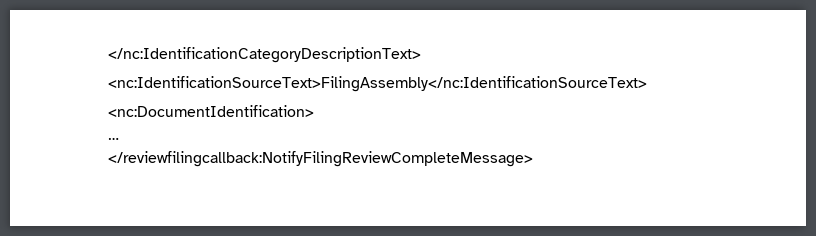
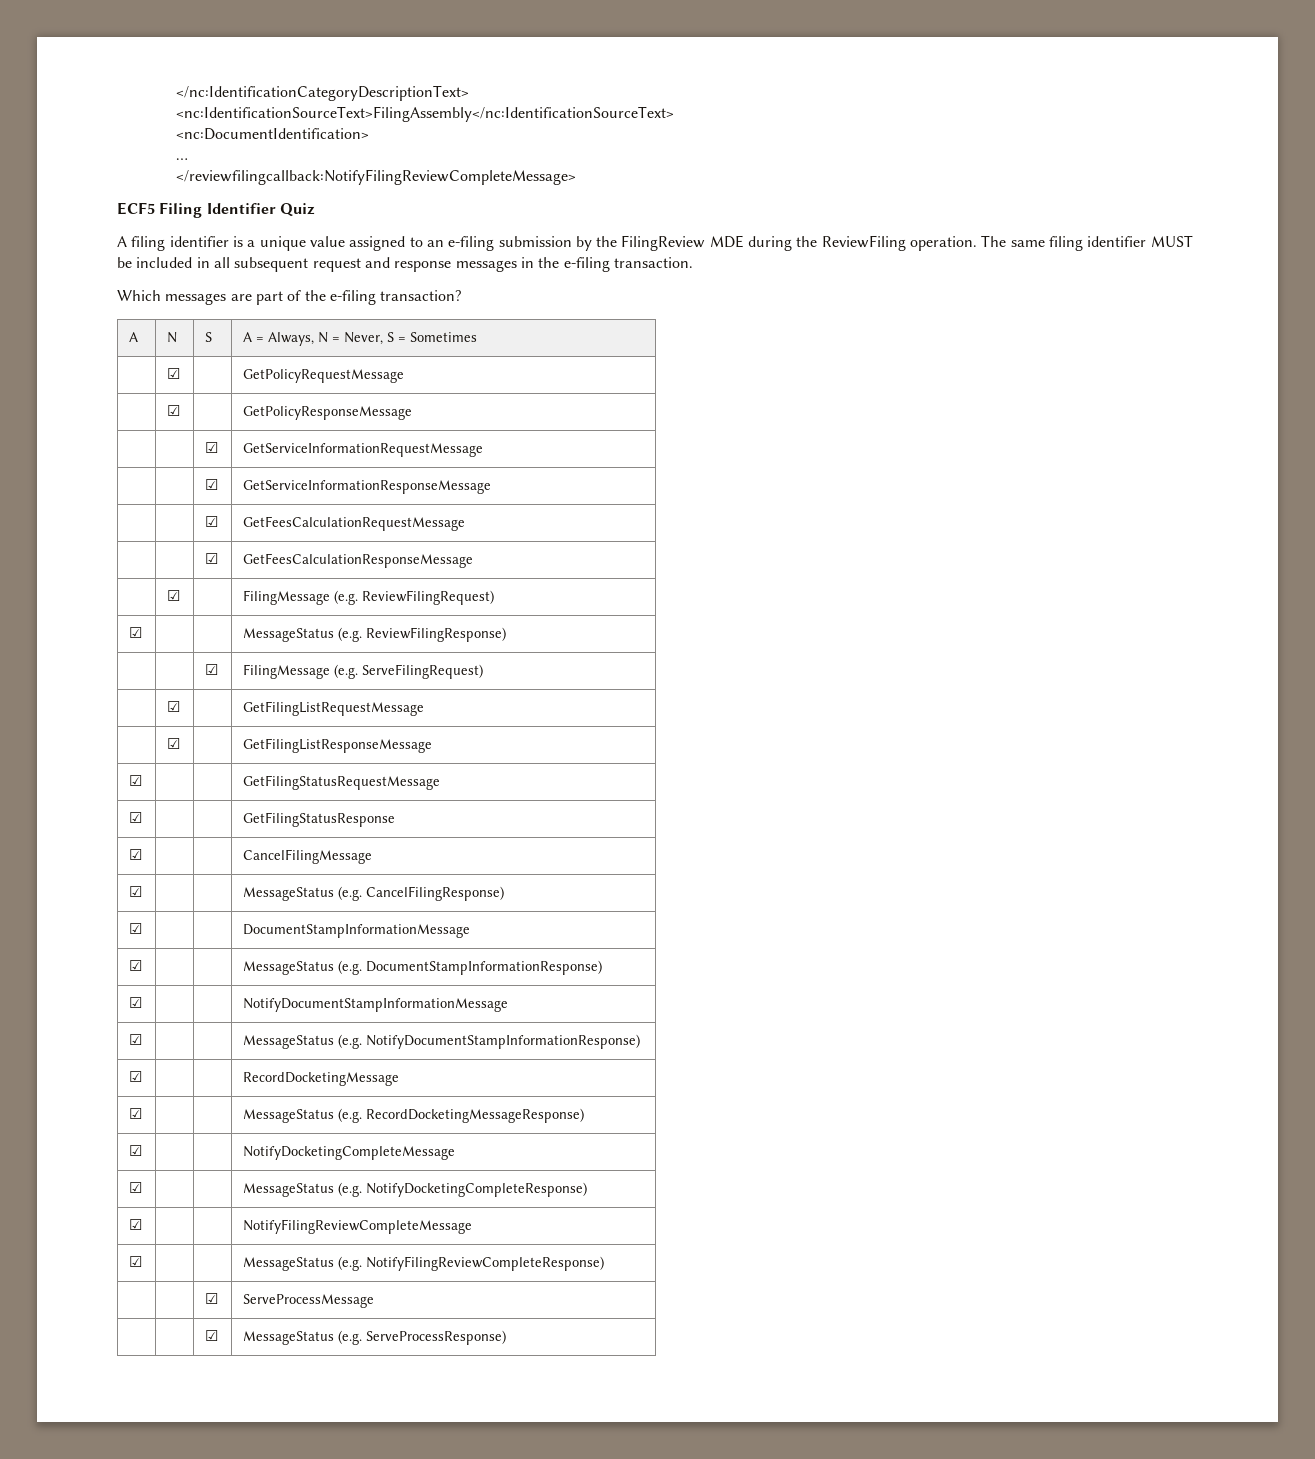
(533, 159) none -> [117,202,315,218] [117,235,1193,251] [117,257,693,272] [117,290,462,305] [129,332,139,342] [167,332,178,343] [205,332,213,342] [243,332,478,346] [167,368,181,379] [243,369,405,383] [167,405,181,416] [243,406,413,420] [205,442,219,453] [243,443,484,457] [205,479,219,490] [243,480,492,494] [205,516,219,527] [243,516,466,531] [205,553,219,564] [243,553,474,568] [167,590,181,601] [243,590,495,605] [129,627,143,638] [243,627,507,642] [205,664,219,675] [243,664,484,679] [167,701,181,712] [243,701,425,716] [167,738,181,749] [243,738,433,753] [129,775,143,786] [243,775,441,790] [129,812,143,823] [243,812,396,827] [129,849,143,860] [243,849,373,864] [129,886,143,897] [243,886,505,901] [129,923,143,934] [243,924,471,938] [129,960,143,971] [243,960,603,975] [129,997,143,1008] [243,998,509,1012] [129,1034,143,1045] [243,1034,641,1049] [129,1071,143,1082] [243,1072,400,1086] [129,1108,143,1119] [243,1108,585,1123] [129,1145,143,1156] [243,1146,456,1160] [129,1182,143,1193] [243,1182,588,1197] [129,1219,143,1230] [243,1219,473,1234] [129,1256,143,1267] [243,1256,605,1271] [205,1293,219,1304] [243,1294,375,1308] [205,1330,219,1341] [243,1330,507,1345] // ECF5 Filing Identifier Quiz // A filing identifier is a unique value assigned to an e-filing submission by the FilingReview MDE during the ReviewFiling operation. The same filing identifier MUST be included in all subsequent request and response messages in the e-filing transaction. // Which messages are part of the e-filing transaction? // A | N | S | A = Always, N = Never, S = Sometimes // | ☑ | | GetPolicyRequestMessage // | ☑ | | GetPolicyResponseMessage // | | ☑ | GetServiceInformationRequestMessage // | | ☑ | GetServiceInformationResponseMessage // | | ☑ | GetFeesCalculationRequestMessage // | | ☑ | GetFeesCalculationResponseMessage // | ☑ | | FilingMessage (e.g. ReviewFilingRequest) // ☑ | | | MessageStatus (e.g. ReviewFilingResponse) // | | ☑ | FilingMessage (e.g. ServeFilingRequest) // | ☑ | | GetFilingListRequestMessage // | ☑ | | GetFilingListResponseMessage // ☑ | | | GetFilingStatusRequestMessage // ☑ | | | GetFilingStatusResponse // ☑ | | | CancelFilingMessage // ☑ | | | MessageStatus (e.g. CancelFilingResponse) // ☑ | | | DocumentStampInformationMessage // ☑ | | | MessageStatus (e.g. DocumentStampInformationResponse) // ☑ | | | NotifyDocumentStampInformationMessage // ☑ | | | MessageStatus (e.g. NotifyDocumentStampInformationResponse) // ☑ | | | RecordDocketingMessage // ☑ | | | MessageStatus (e.g. RecordDocketingMessageResponse) // ☑ | | | NotifyDocketingCompleteMessage // ☑ | | | MessageStatus (e.g. NotifyDocketingCompleteResponse) // ☑ | | | NotifyFilingReviewCompleteMessage // ☑ | | | MessageStatus (e.g. NotifyFilingReviewCompleteResponse) // | | ☑ | ServeProcessMessage // | | ☑ | MessageStatus (e.g. ServeProcessResponse)

